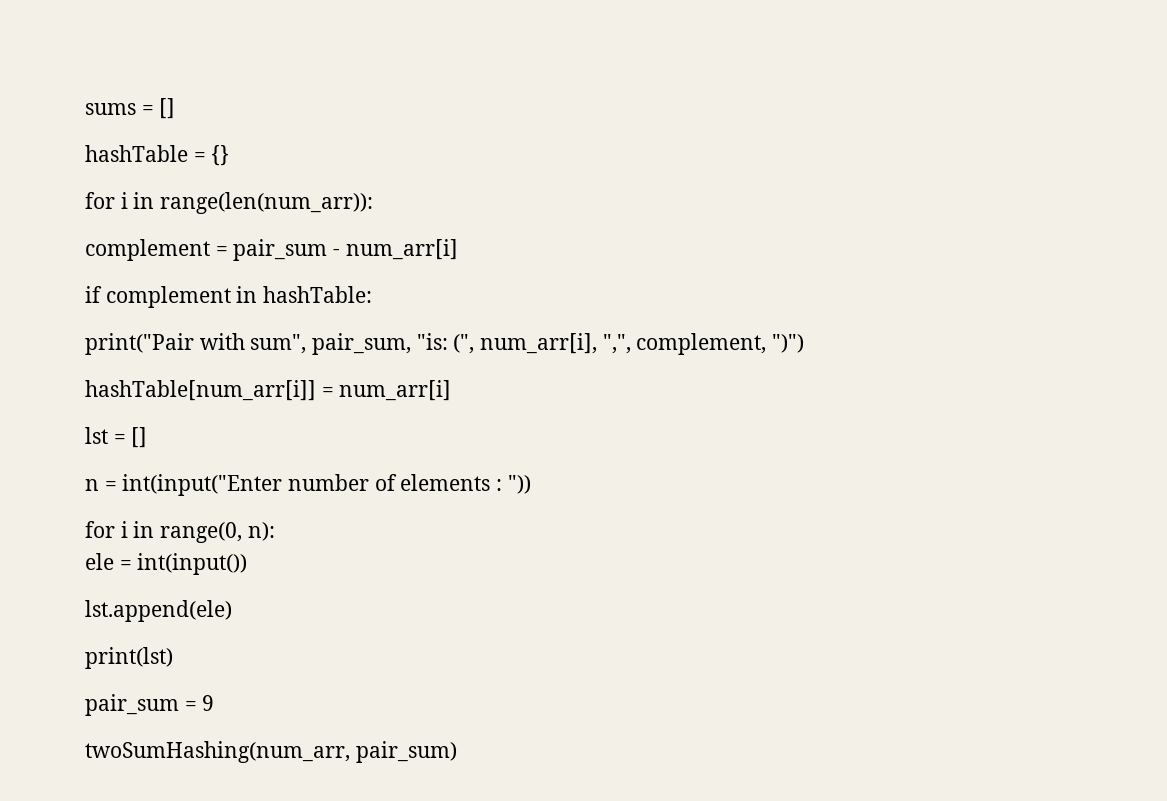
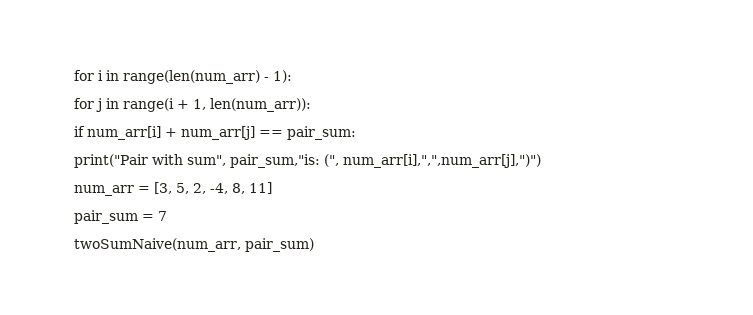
[85,98,176,119] [85,145,230,166] [85,192,374,214] [85,239,458,261] [85,286,373,308] [85,333,805,355] [85,380,452,401] [85,427,148,448] [85,474,531,496] [85,521,275,543] [85,553,248,575] [85,600,232,622] [85,647,173,669] sums = [] // hashTable = {} // for i in range(len(num_arr)): // complement = pair_sum - num_arr[i] // if complement in hashTable: // print("Pair with sum", pair_sum, "is: (", num_arr[i], ",", complement, ")") // hashTable[num_arr[i]] = num_arr[i] // lst = [] // n = int(input("Enter number of elements : ")) // for i in range(0, n): // ele = int(input()) // lst.append(ele) // print(lst) -> [74,70,292,84] [74,98,311,112] [74,126,356,140] [74,154,541,168] [74,182,272,196] for i in range(len(num_arr) - 1): // for j in range(i + 1, len(num_arr)): // if num_arr[i] + num_arr[j] == pair_sum: // print("Pair with sum", pair_sum,"is: (", num_arr[i],",",num_arr[j],")") // num_arr = [3, 5, 2, -4, 8, 11]
[202,695,215,711] [85,741,350,763] 9 // twoSumHashing(num_arr, -> [158,211,167,221] [74,238,241,252] 7 // twoSumNaive(num_arr,

